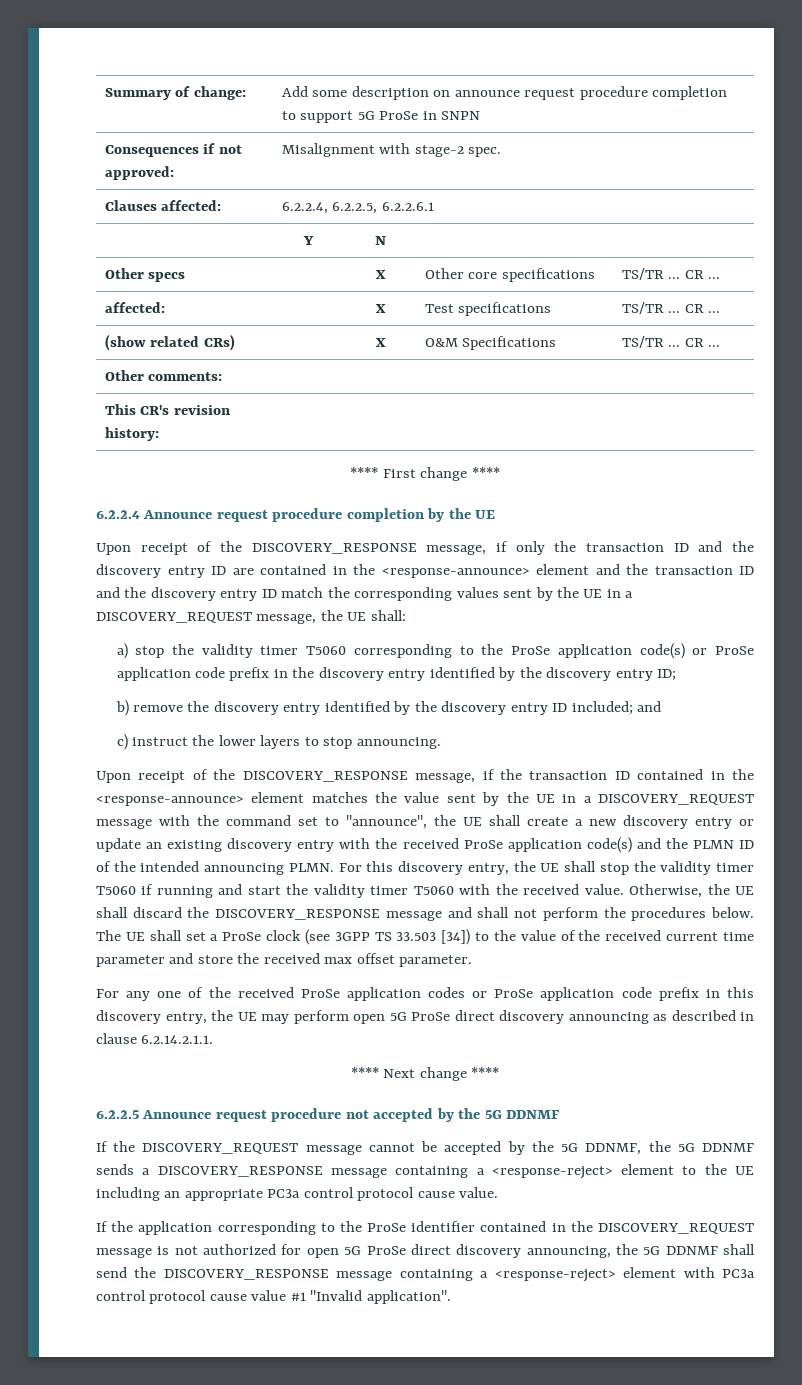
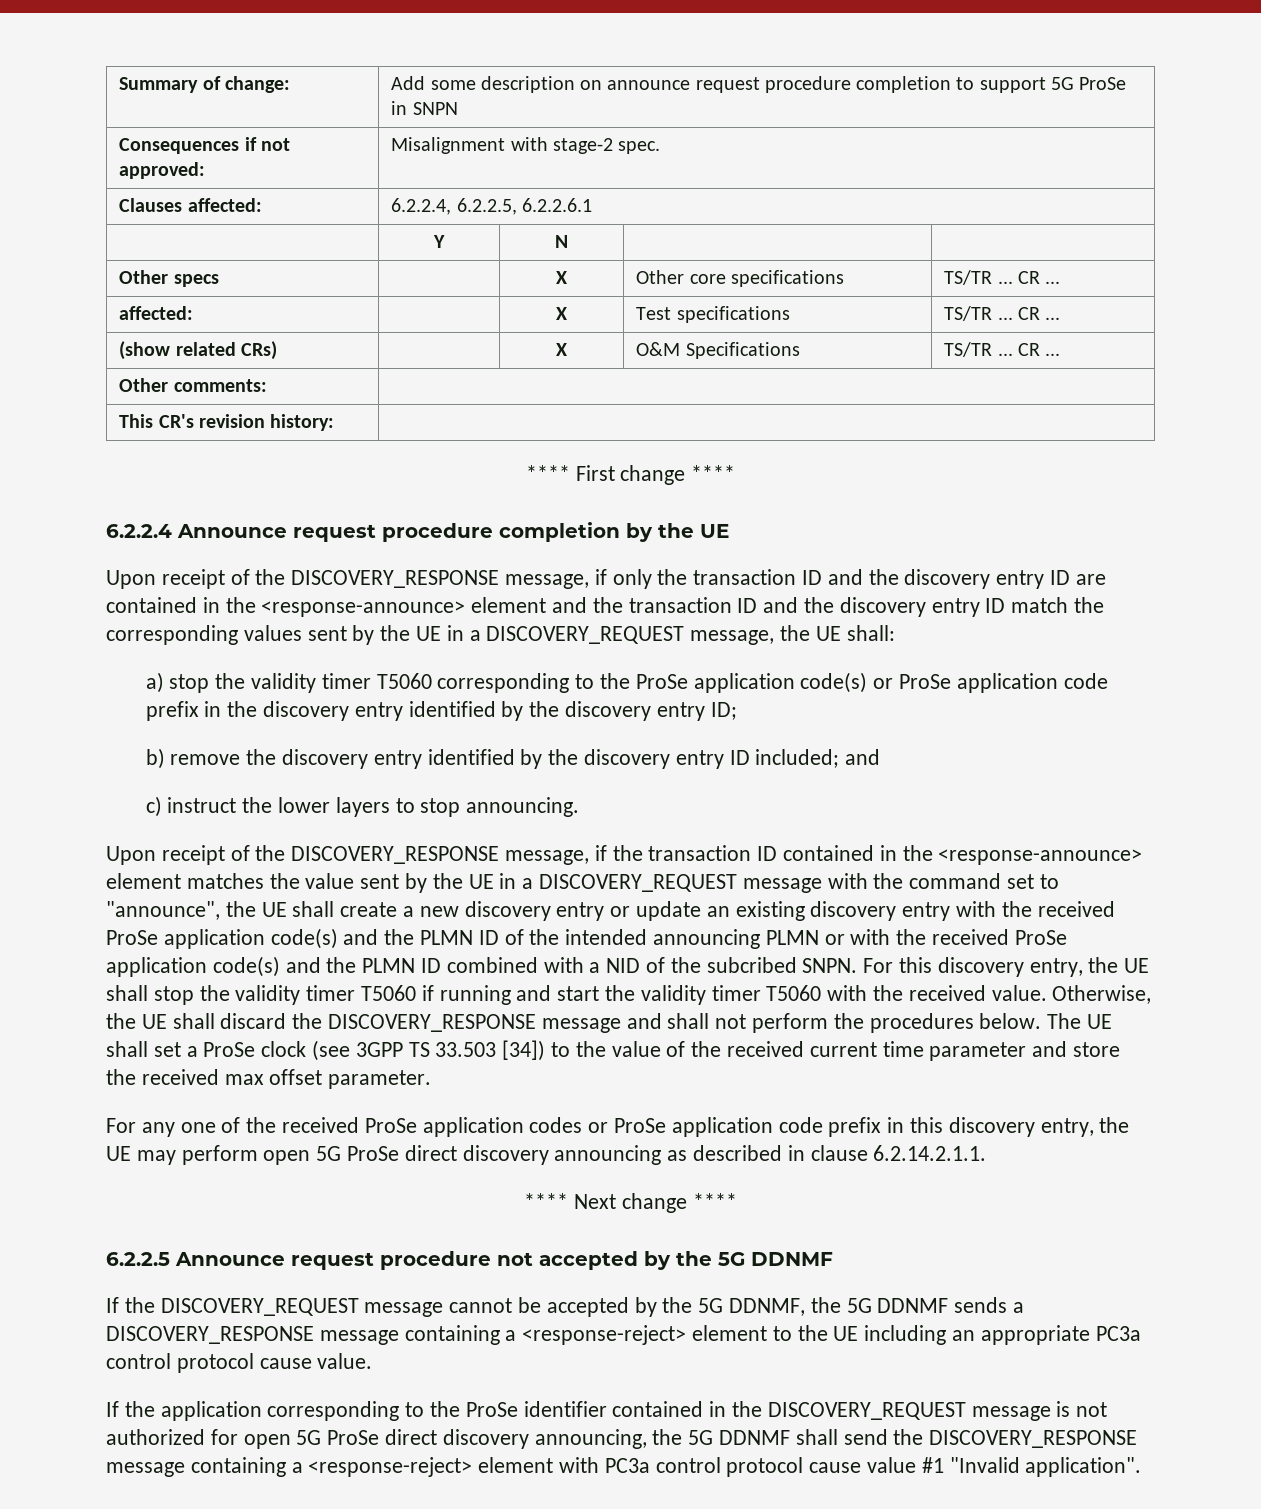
[288,863,334,872] PLMN. -> [765,929,1067,945] [106,956,858,977] PLMN or with the received ProSe application code(s) and the PLMN ID combined with a NID of the subcribed SNPN.

